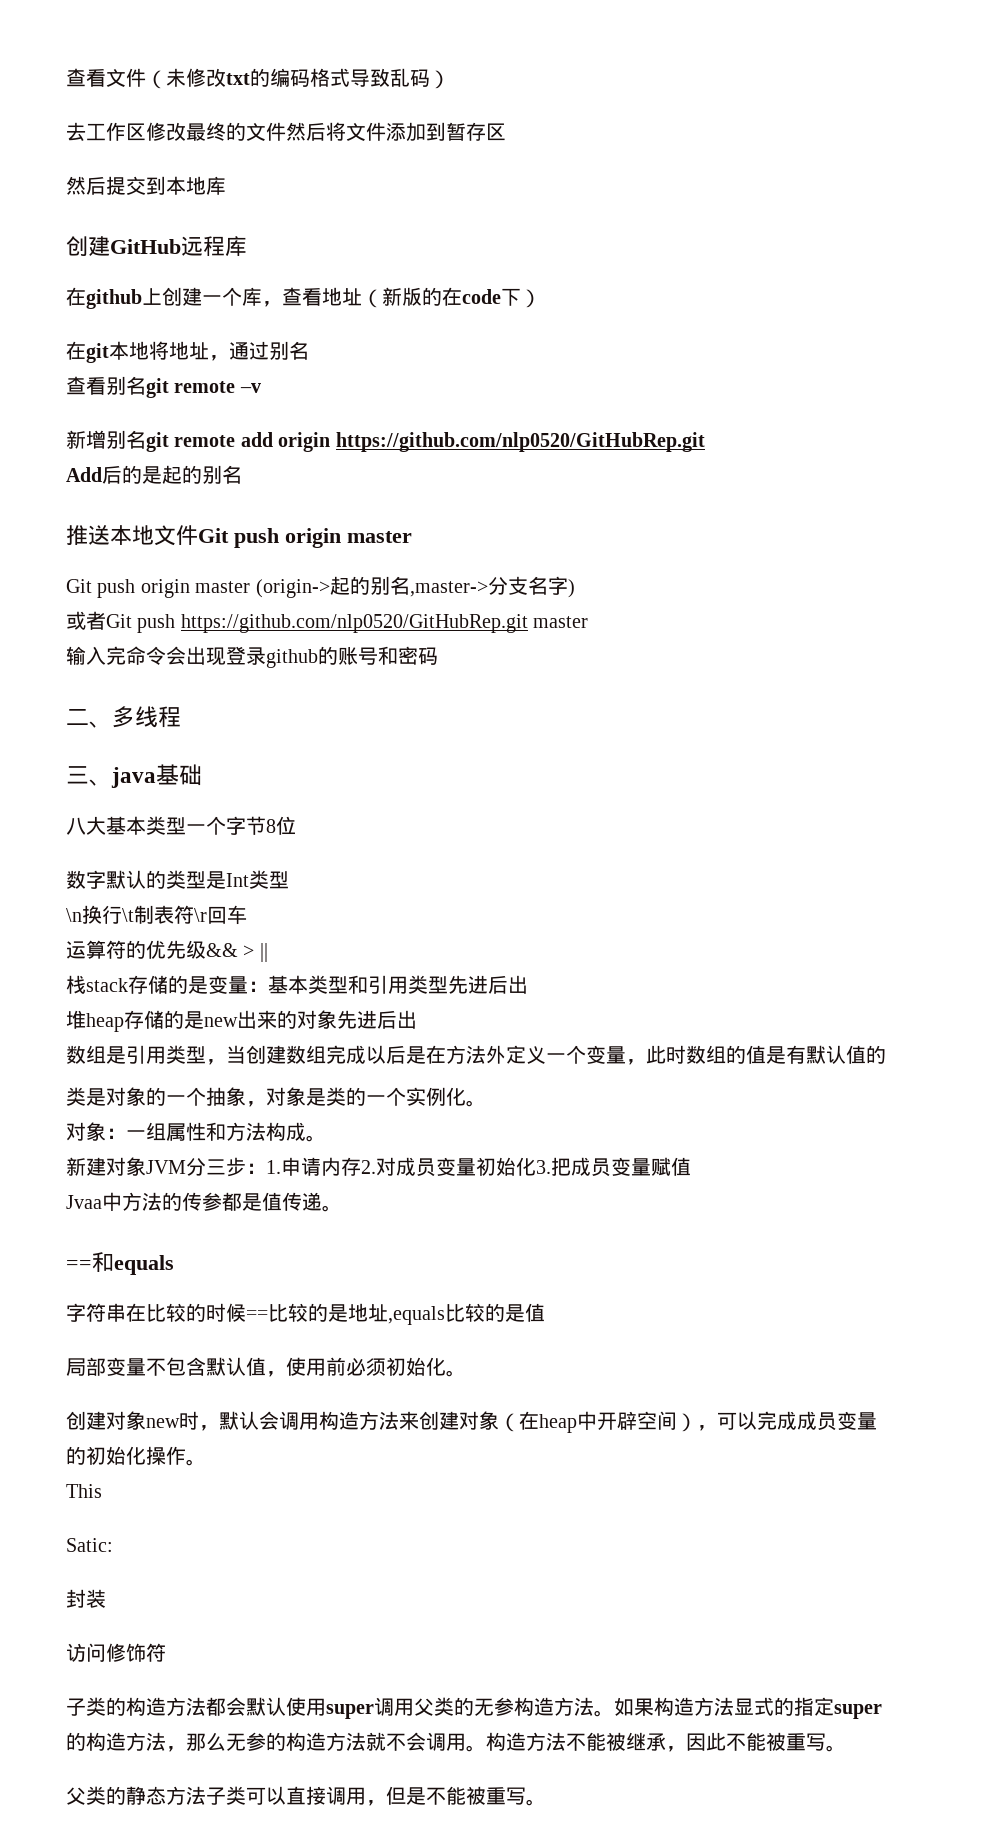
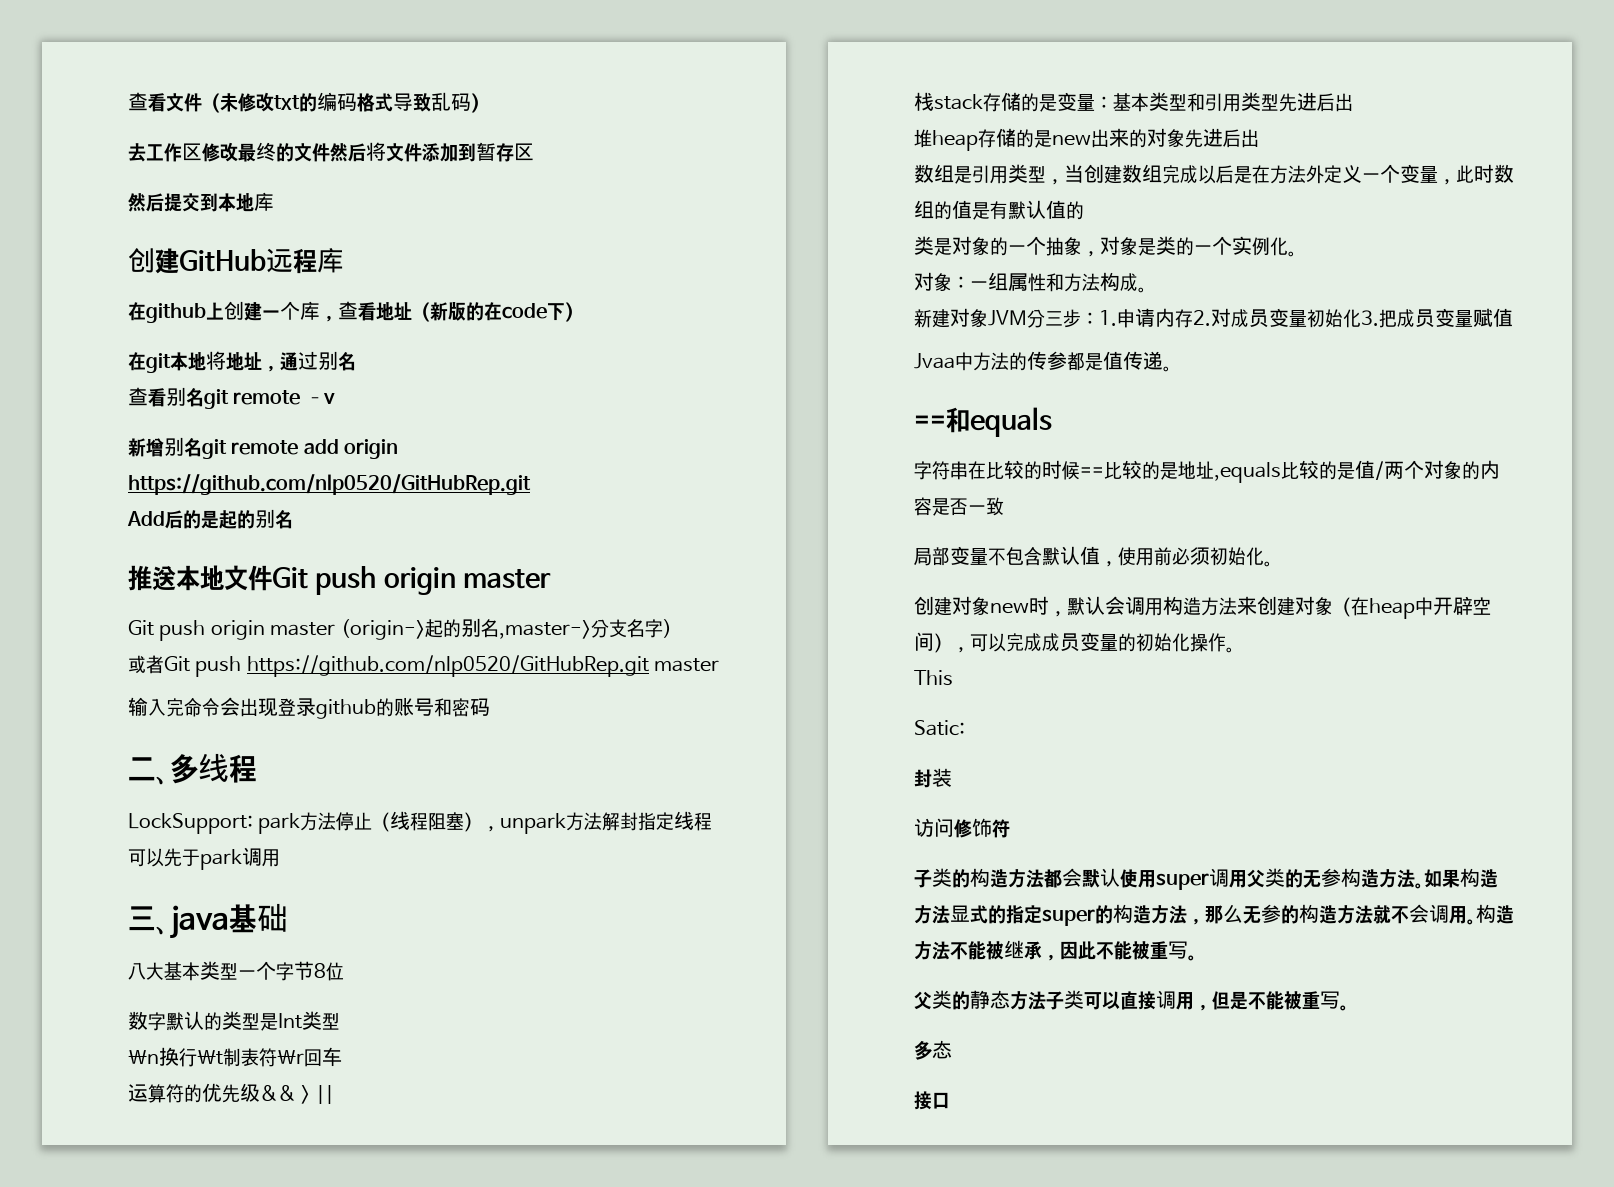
(181, 717) none -> [128,811,713,834] [128,847,280,870] // LockSupport: park方法停止（线程阻塞），unpark方法解封指定线程可以先于park调用
(545, 1312) none -> [1375,460,1500,480] [914,497,1004,516] /两个对象的内容是否一致
(546, 1802) none -> [914,1040,952,1060] [914,1091,950,1110] // 多态 // 接口

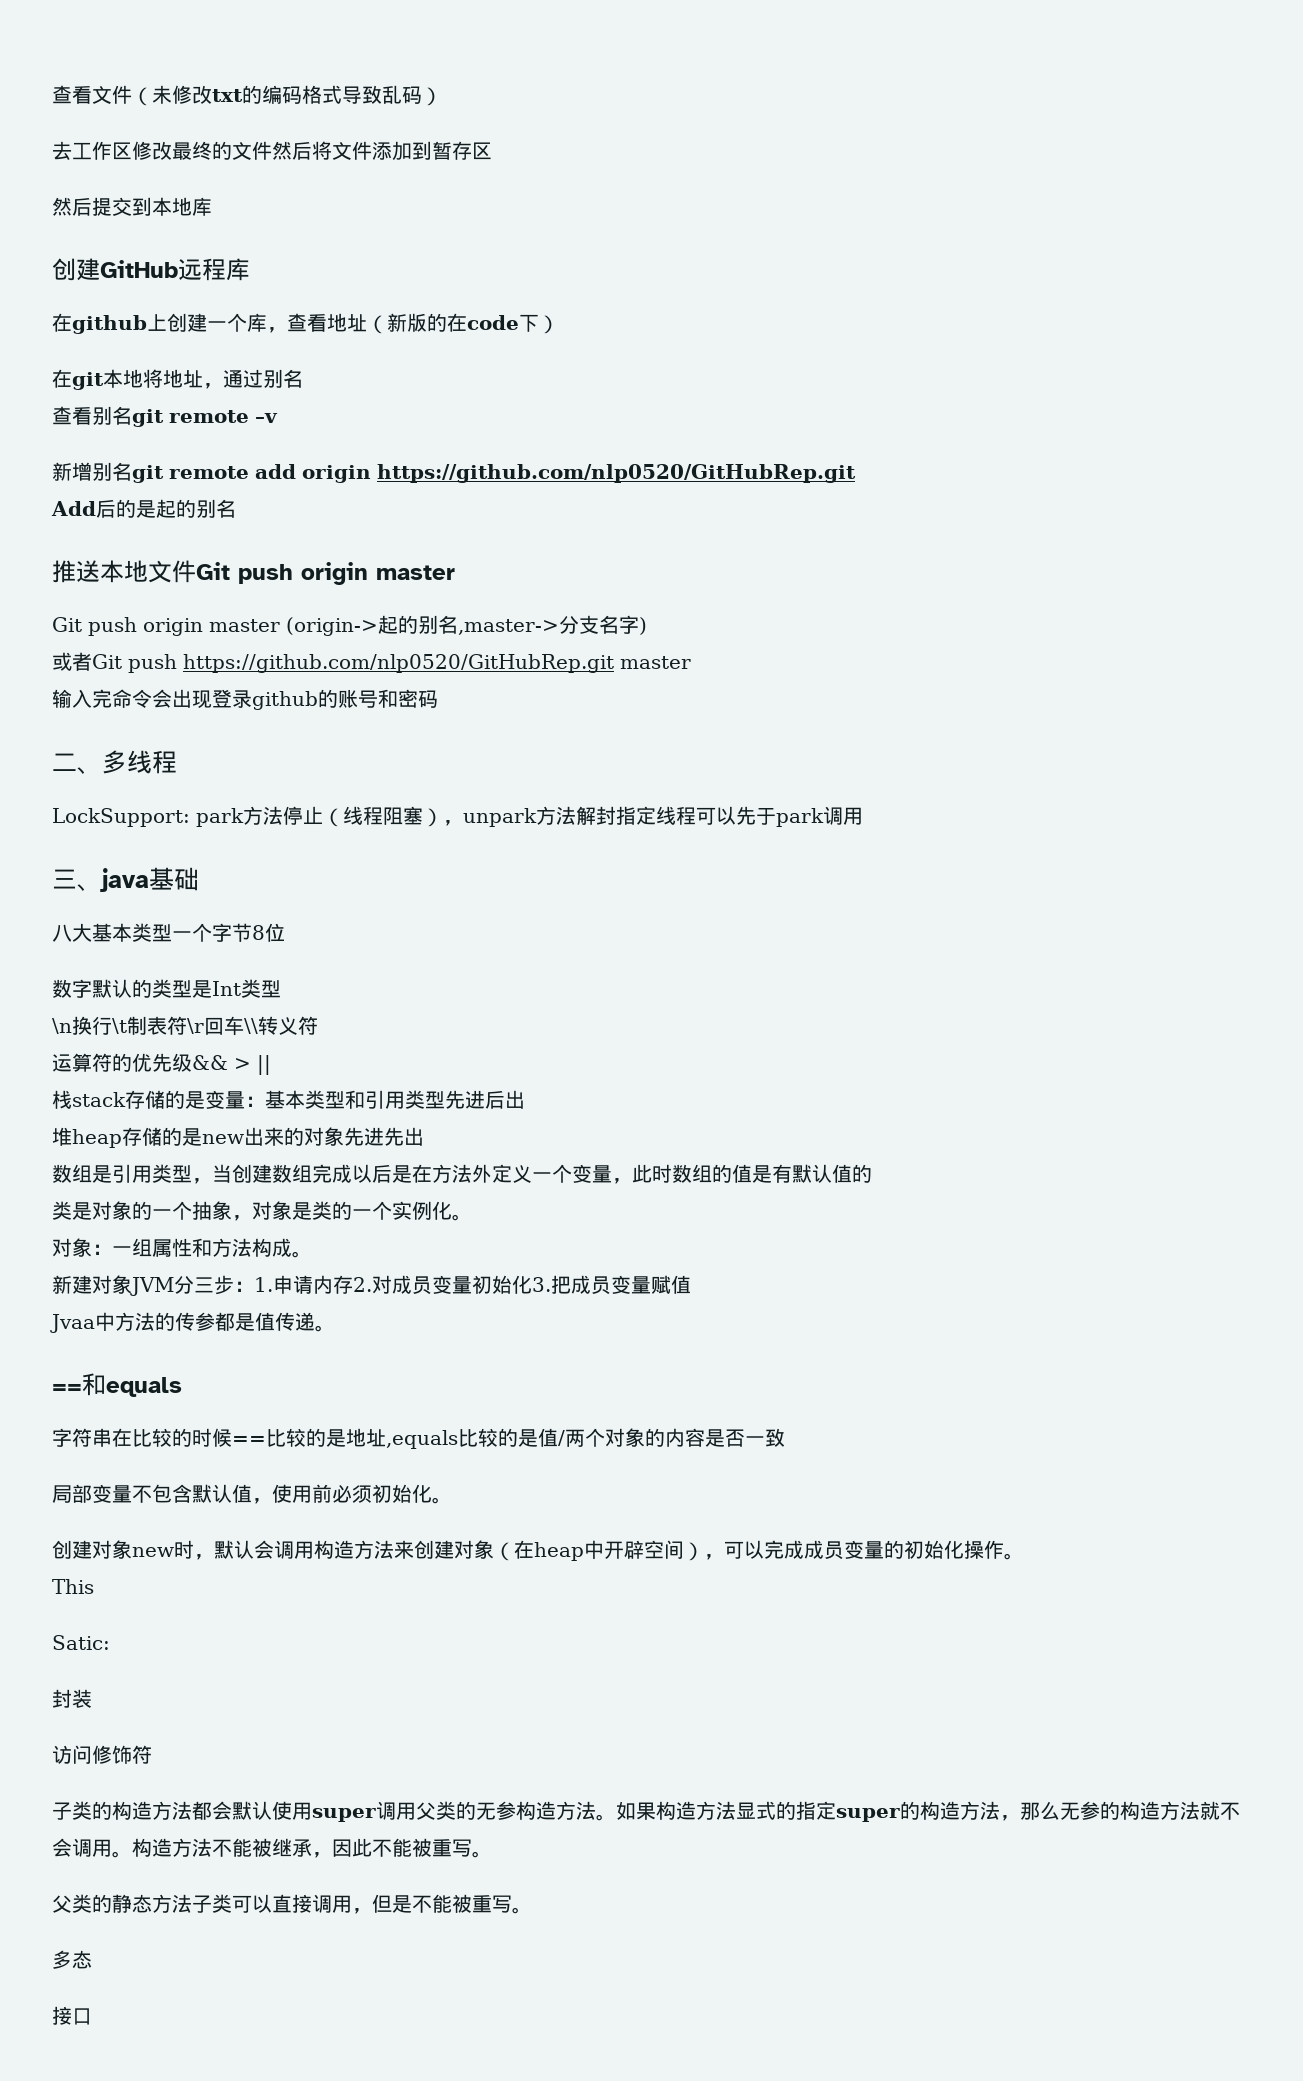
(342, 1057) none -> [244,1016,318,1035] \\转义符
[1223,129,1241,148] 后 -> [384,1127,404,1146] 先

